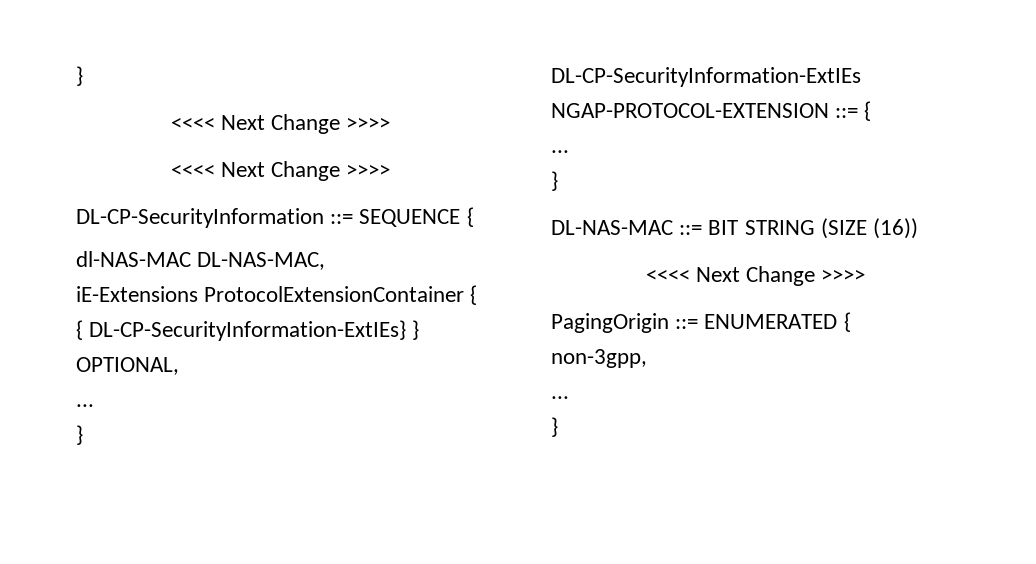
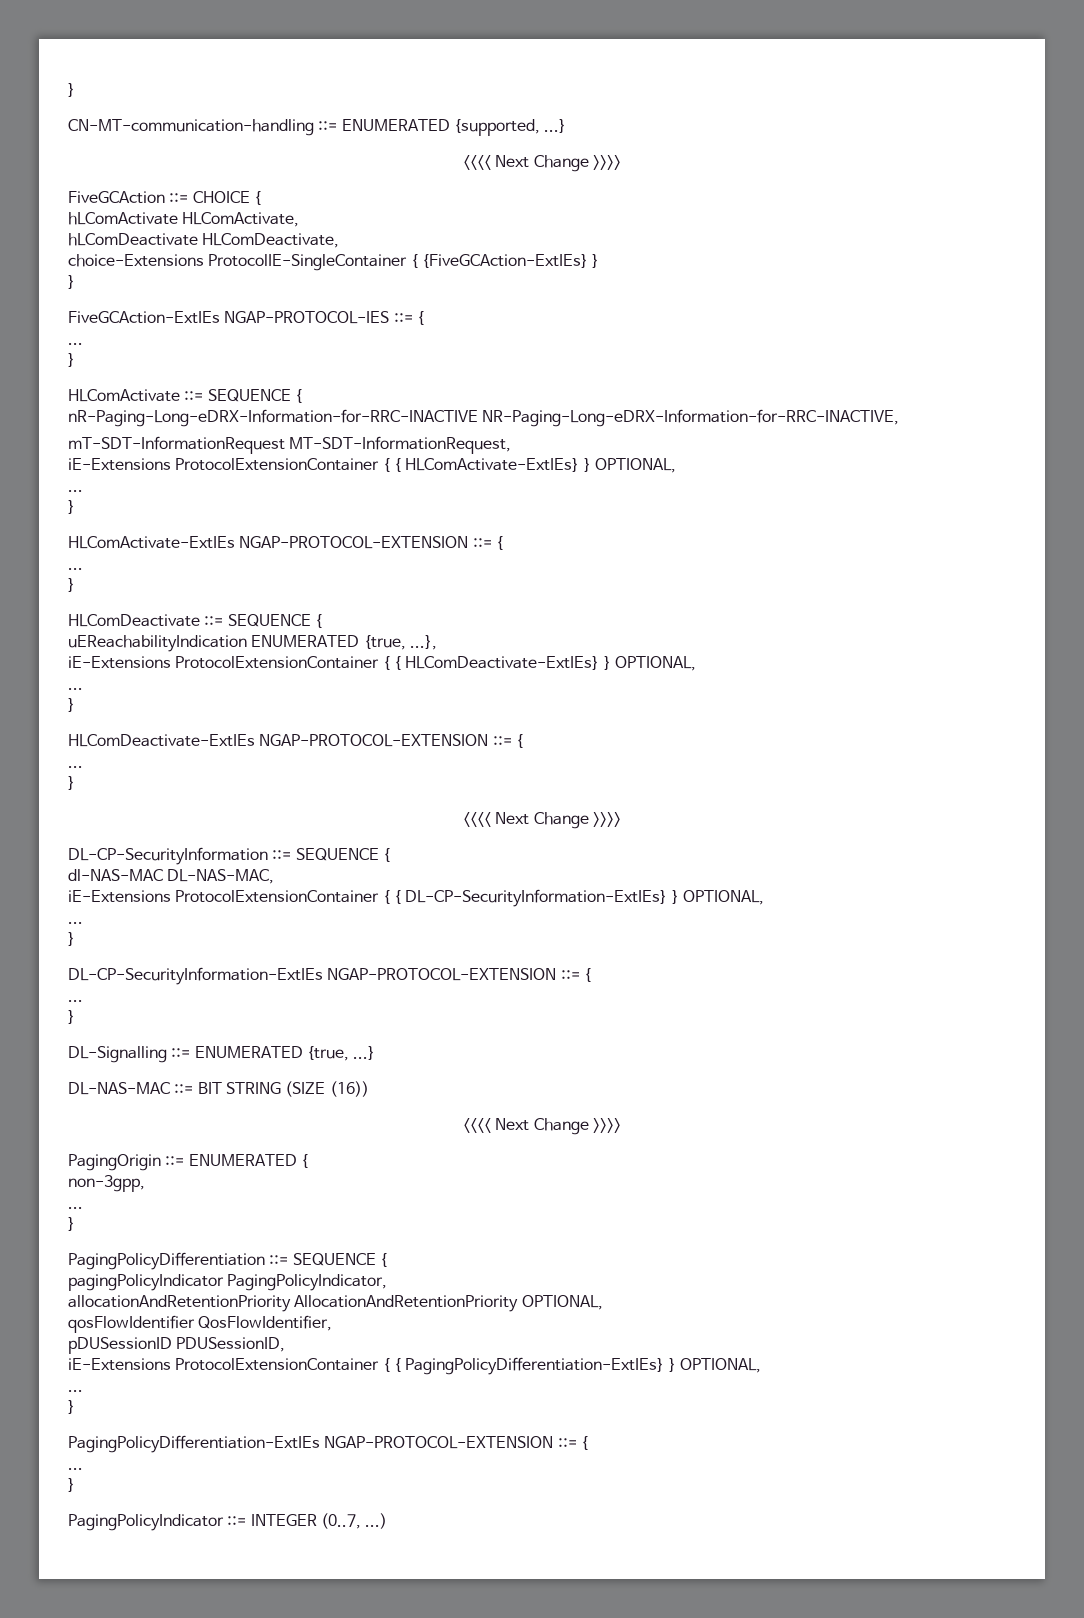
[76,66,83,86] [170,114,391,134] } // <<<< Next Change >>>> -> [68,83,75,97] [68,119,567,136] [463,155,621,172] [68,191,261,205] [68,212,300,227] [68,233,340,248] [68,254,600,271] [68,275,75,289] [68,311,424,325] [68,343,83,345] [68,353,75,367] [68,389,302,403] [68,409,900,427] [68,436,512,454] [68,458,676,473] [68,490,83,492] [68,500,75,514] [68,536,503,550] [68,568,83,570] [68,578,75,592] [68,614,322,628] [68,635,437,652] [68,656,696,671] [68,688,83,690] [68,698,75,712] [68,734,523,748] [68,766,83,768] [68,776,75,790] } // CN-MT-communication-handling ::= ENUMERATED {supported, ...} // <<<< Next Change >>>> // FiveGCAction ::= CHOICE { // hLComActivate HLComActivate, // hLComDeactivate HLComDeactivate, // choice-Extensions ProtocolIE-SingleContainer { {FiveGCAction-ExtIEs} } // } // FiveGCAction-ExtIEs NGAP-PROTOCOL-IES ::= { // ... // } // HLComActivate ::= SEQUENCE { // nR-Paging-Long-eDRX-Information-for-RRC-INACTIVE NR-Paging-Long-eDRX-Information-for-RRC-INACTIVE, // mT-SDT-InformationRequest MT-SDT-InformationRequest, // iE-Extensions ProtocolExtensionContainer { { HLComActivate-ExtIEs} } OPTIONAL, // ... // } // HLComActivate-ExtIEs NGAP-PROTOCOL-EXTENSION ::= { // ... // } // HLComDeactivate ::= SEQUENCE { // uEReachabilityIndication ENUMERATED {true, ...}, // iE-Extensions ProtocolExtensionContainer { { HLComDeactivate-ExtIEs} } OPTIONAL, // ... // } // HLComDeactivate-ExtIEs NGAP-PROTOCOL-EXTENSION ::= { // ... // }
(558, 181) none -> [68,1046,376,1063] // DL-Signalling ::= ENUMERATED {true, ...}
(558, 427) none -> [68,1252,387,1270] [68,1274,388,1291] [68,1295,603,1312] [68,1315,333,1333] [68,1337,286,1354] [68,1357,761,1375] [68,1390,83,1392] [68,1400,75,1414] [68,1435,588,1453] [68,1468,83,1470] [68,1478,75,1492] [68,1513,388,1531] // PagingPolicyDifferentiation ::= SEQUENCE { // pagingPolicyIndicator PagingPolicyIndicator, // allocationAndRetentionPriority AllocationAndRetentionPriority OPTIONAL, // qosFlowIdentifier QosFlowIdentifier, // pDUSessionID PDUSessionID, // iE-Extensions ProtocolExtensionContainer { { PagingPolicyDifferentiation-ExtIEs} } OPTIONAL, // ... // } // PagingPolicyDifferentiation-ExtIEs NGAP-PROTOCOL-EXTENSION ::= { // ... // } // PagingPolicyIndicator ::= INTEGER (0..7, ...)

